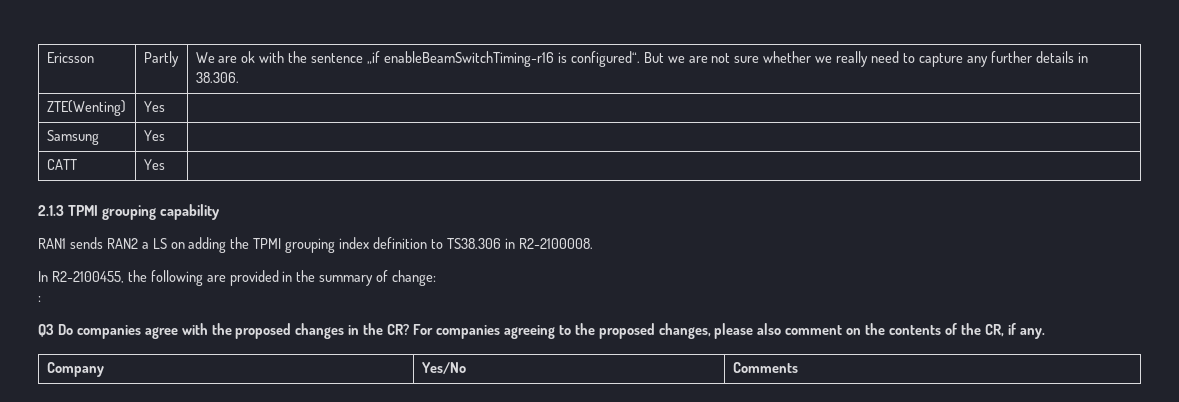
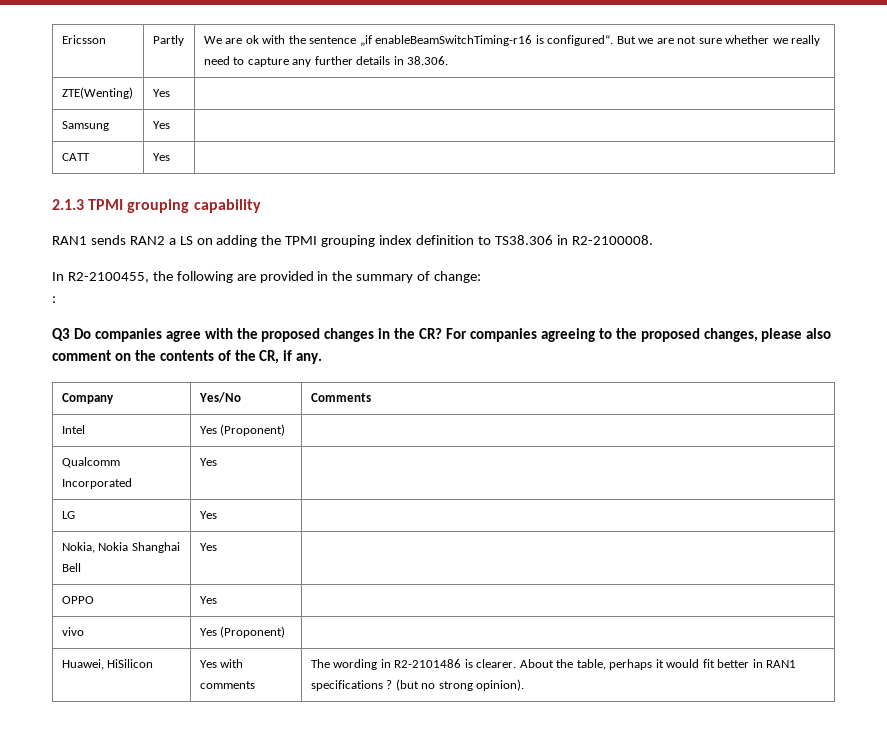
(798, 367) none -> [61,425,85,434] [199,424,286,436] [61,457,120,468] [61,478,132,489] [199,458,217,466] [61,511,75,519] [199,511,217,519] [61,542,180,553] [61,563,81,572] [199,543,217,551] [61,596,94,604] [199,596,217,604] [61,627,84,636] [199,626,286,638] [61,659,154,670] [199,659,244,668] [199,681,255,689] [310,659,797,670] [310,679,525,691] // Intel | Yes (Proponent) | // Qualcomm Incorporated | Yes | // LG | Yes | // Nokia, Nokia Shanghai Bell | Yes | // OPPO | Yes | // vivo | Yes (Proponent) | // Huawei, HiSilicon | Yes with comments | The wording in R2-2101486 is clearer. About the table, perhaps it would fit better in RAN1 specifications ? (but no strong opinion).

